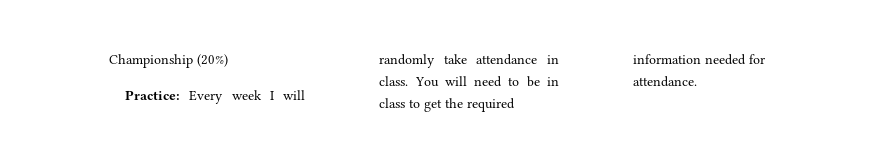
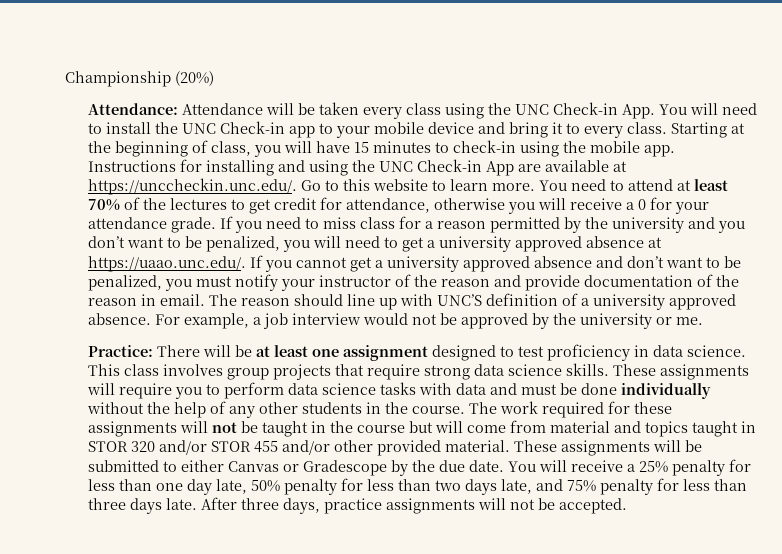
[125,90,305,104] [379,54,559,68] [379,76,559,87] [379,98,516,112] [633,54,766,65] [633,76,698,87] Practice: Every week I will randomly take attendance in class. You will need to be in class to get the required information needed for attendance. -> [87,102,757,119] [87,121,745,138] [87,140,675,157] [87,159,627,176] [87,178,728,195] [87,197,709,214] [87,216,745,233] [87,236,662,252] [87,255,741,272] [87,274,739,291] [87,293,736,310] [87,313,703,329] [87,344,746,361] [87,363,749,380] [86,382,711,399] [86,401,672,418] [87,420,756,437] [87,440,702,456] [87,459,751,476] [87,478,747,495] [87,497,627,514] Attendance: Attendance will be taken every class using the UNC Check-in App. You will need to install the UNC Check-in app to your mobile device and bring it to every class. Starting at the beginning of class, you will have 15 minutes to check-in using the mobile app. Instructions for installing and using the UNC Check-in App are available at https://unccheckin.unc.edu/. Go to this website to learn more. You need to attend at least 70% of the lectures to get credit for attendance, otherwise you will receive a 0 for your attendance grade. If you need to miss class for a reason permitted by the university and you don’t want to be penalized, you will need to get a university approved absence at https://uaao.unc.edu/. If you cannot get a university approved absence and don’t want to be penalized, you must notify your instructor of the reason and provide documentation of the reason in email. The reason should line up with UNC’S definition of a university approved absence. For example, a job interview would not be approved by the university or me. // Practice: There will be at least one assignment designed to test proficiency in data science. This class involves group projects that require strong data science skills. These assignments will require you to perform data science tasks with data and must be done individually without the help of any other students in the course. The work required for these assignments will not be taught in the course but will come from material and topics taught in STOR 320 and/or STOR 455 and/or other provided material. These assignments will be submitted to either Canvas or Gradescope by the due date. You will receive a 25% penalty for less than one day late, 50% penalty for less than two days late, and 75% penalty for less than three days late. After three days, practice assignments will not be accepted.

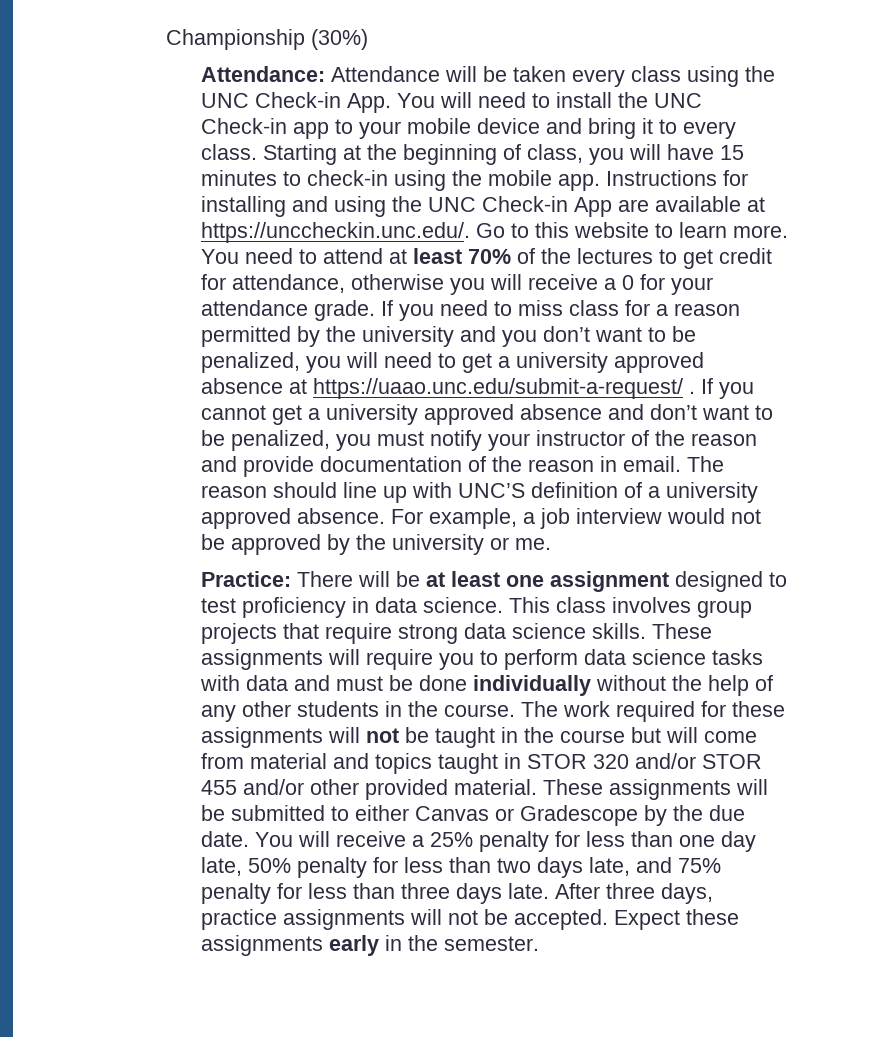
[174,71,214,86] (20%) -> [310,29,368,50] (30%)
[87,256,246,272] https://uaao.unc.edu/. -> [313,378,696,399] https://uaao.unc.edu/submit-a-request/ .
(627, 506) none -> [614,909,740,930] [201,935,540,956] Expect these assignments early in the semester.

